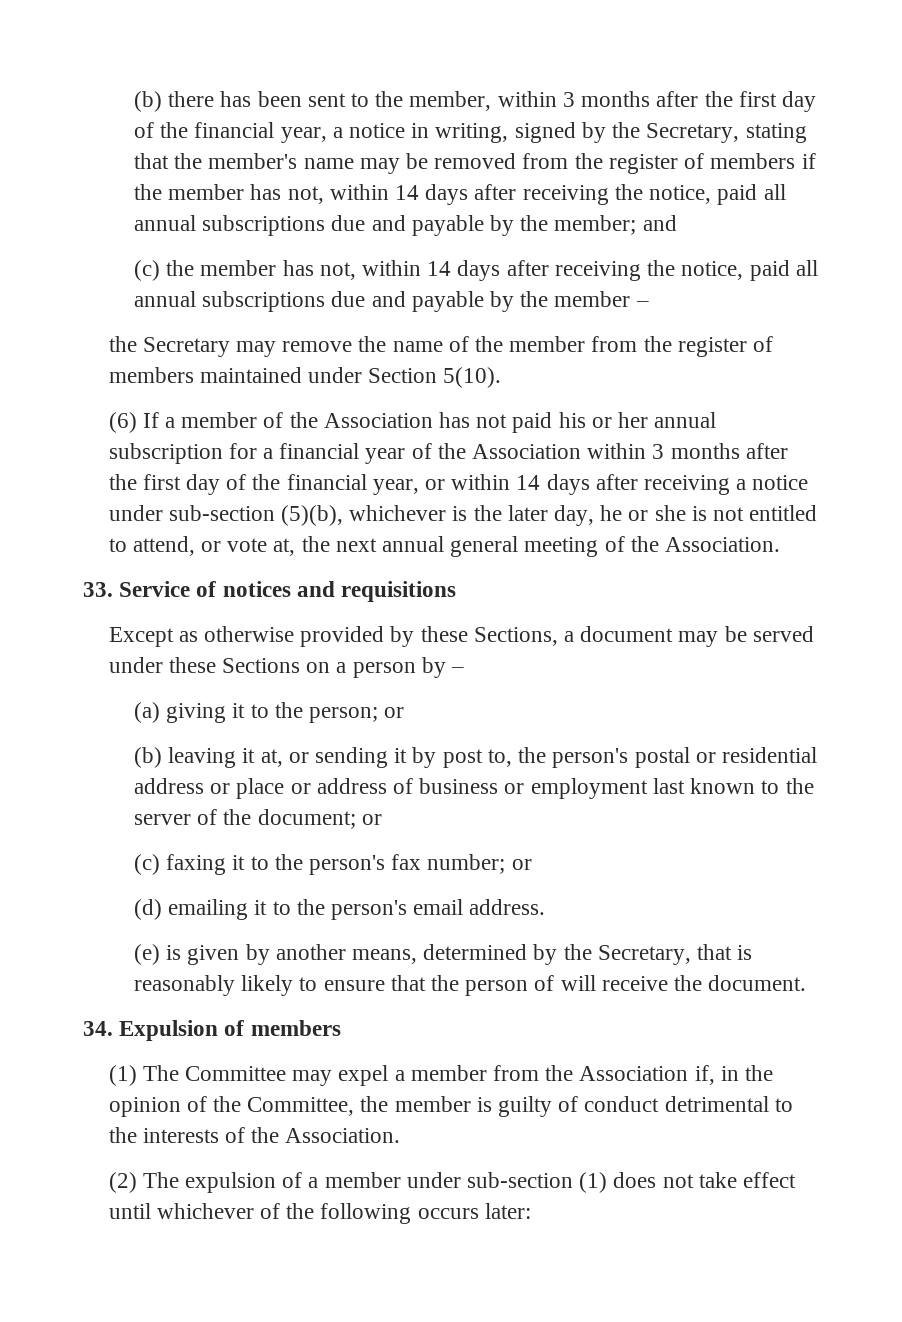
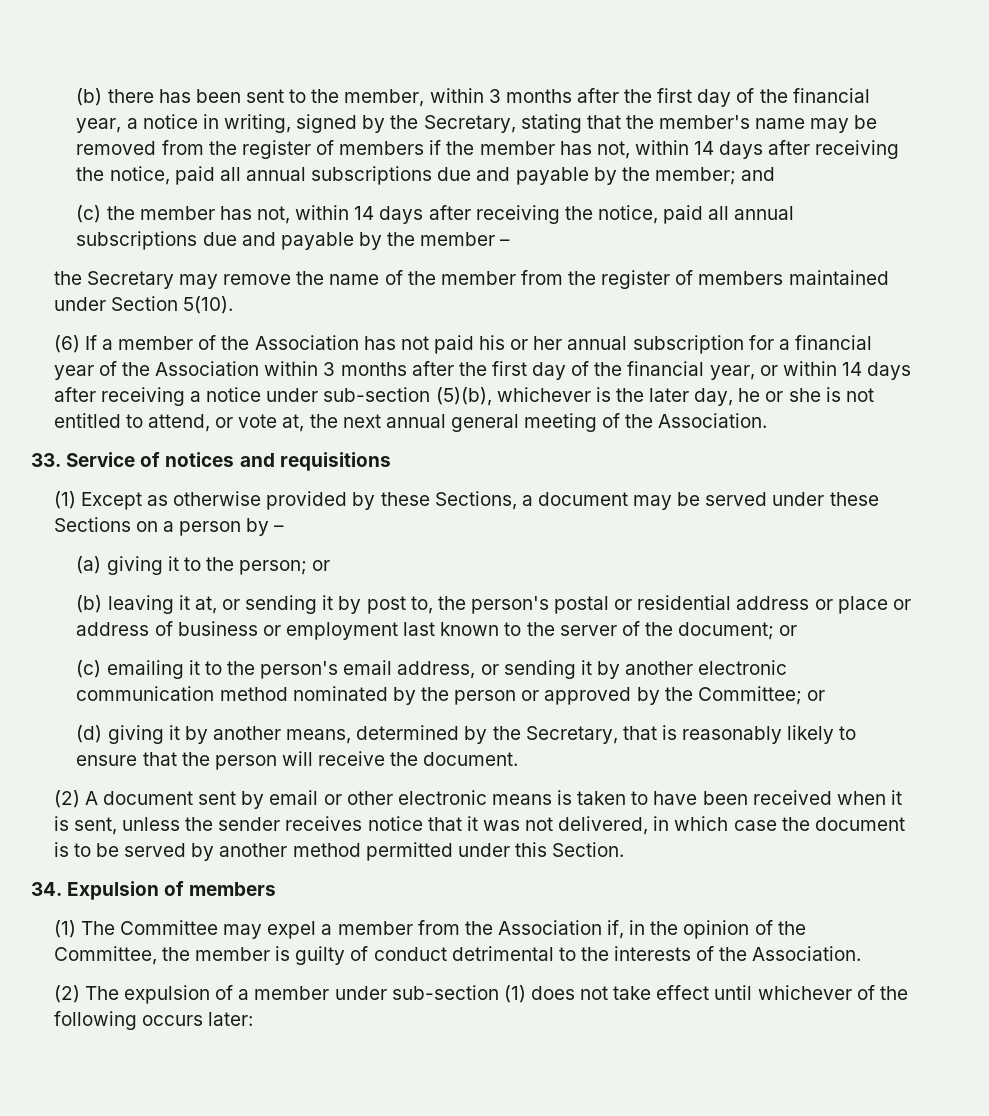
(457, 591) none -> [53,491,76,509] (1)
[166,854,532,875] [134,899,163,920] faxing it to the person's fax number; or // (d) -> (102, 669) none
[469,899,546,915] [134,944,240,965] address. // (e) is given -> [397,660,788,679] [76,686,825,705] [76,725,180,744] address, or sending it by another electronic communication method nominated by the person or approved by the Committee; or // (d) giving it
[534,975,555,991] of -> (277, 762) none
(807, 983) none -> [53,790,902,809] [53,816,905,835] [53,842,625,861] // (2) A document sent by email or other electronic means is taken to have been received when it is sent, unless the sender receives notice that it was not delivered, in which case the document is to be served by another method permitted under this Section.

